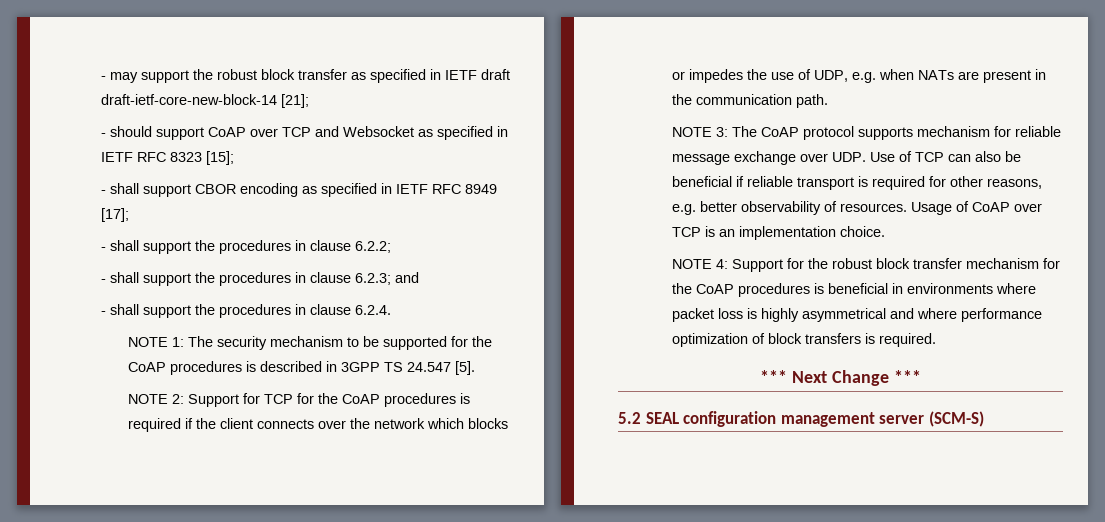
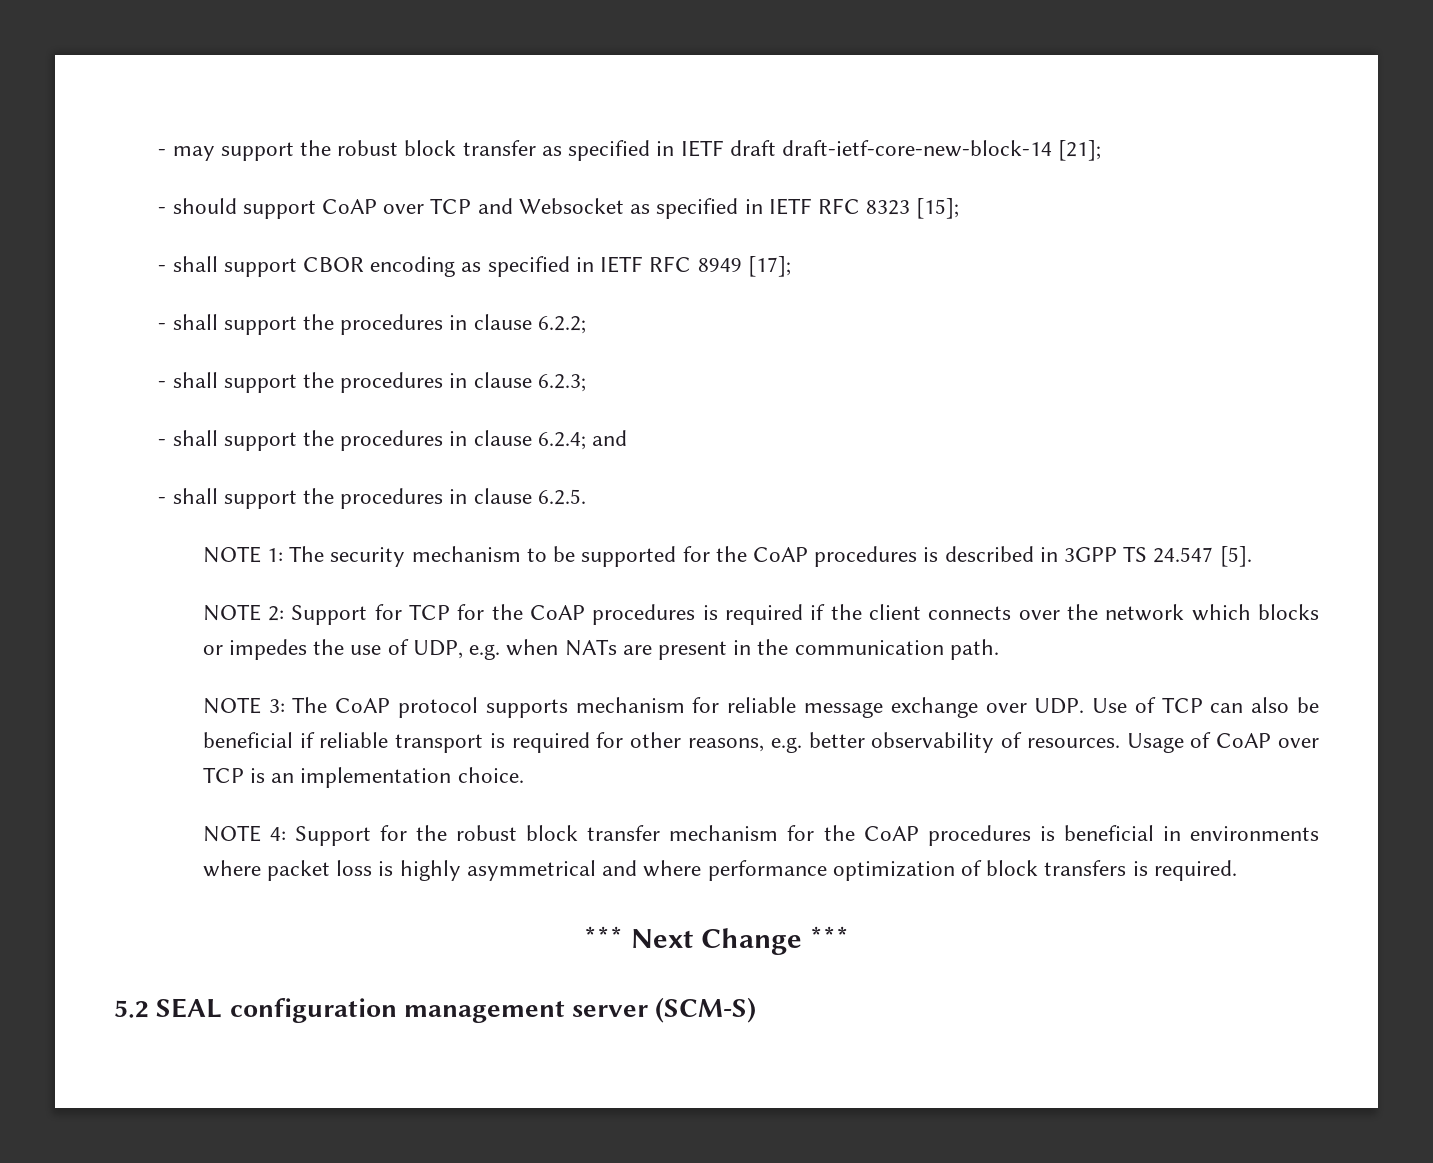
(392, 279) none -> [158,430,586,451] // - shall support the procedures in clause 6.2.4;
[355,305,392,315] 6.2.4. -> [537,489,586,505] 6.2.5.

